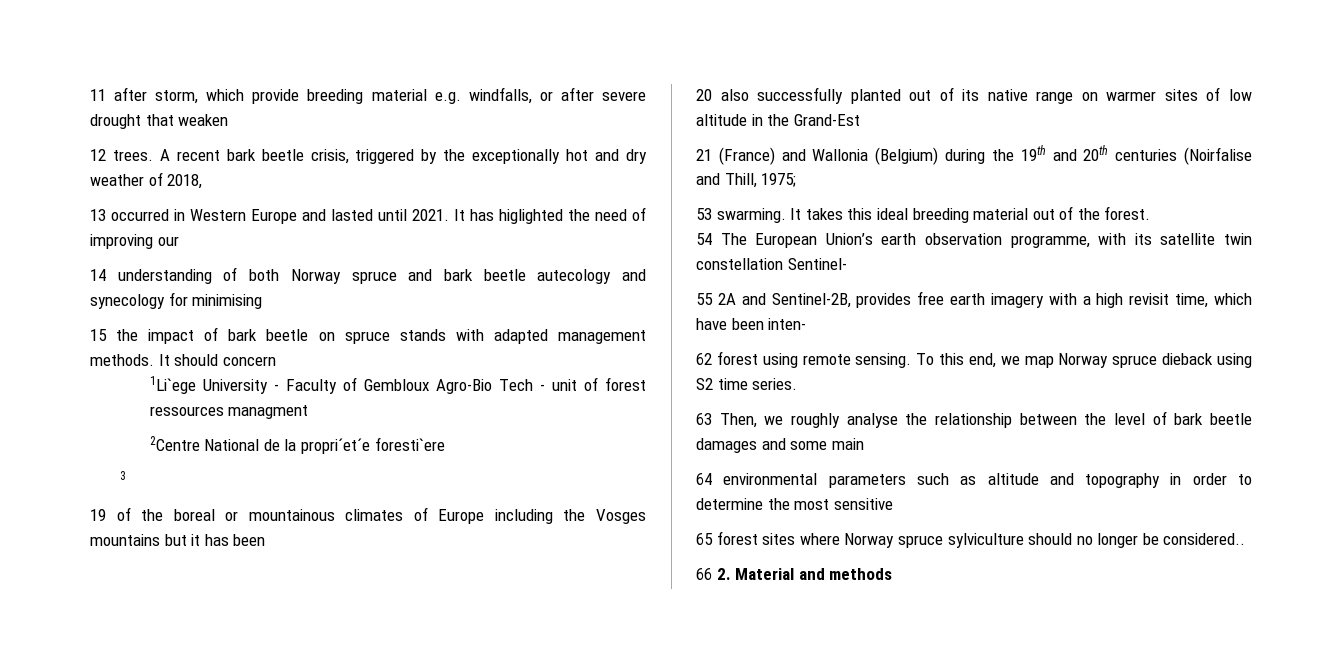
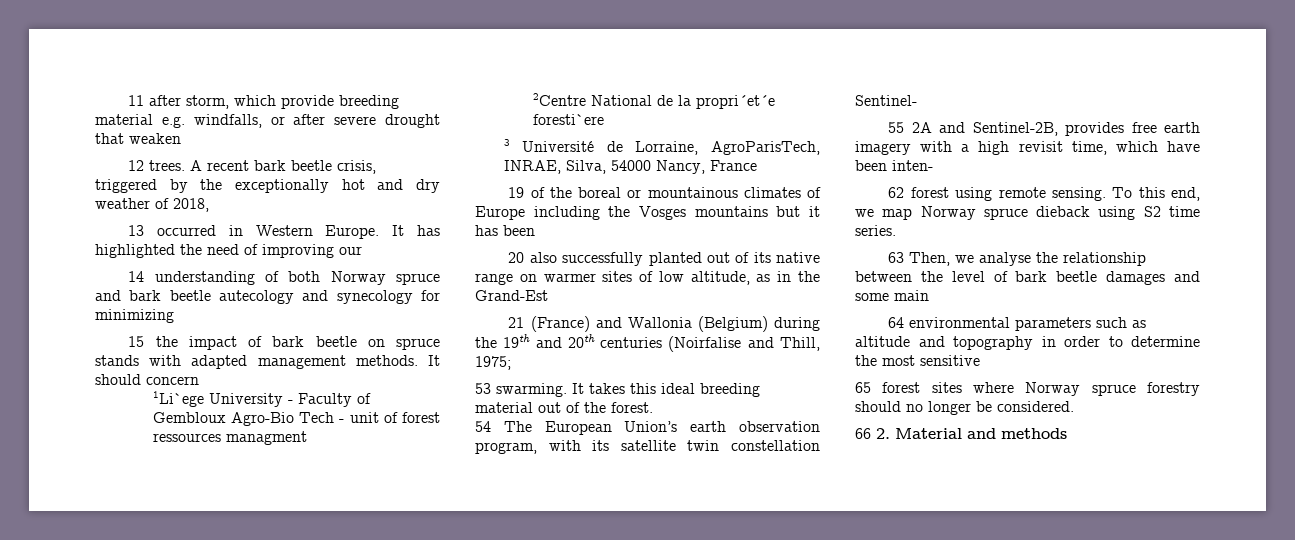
[251,209,449,224] Europe and lasted until 2021. -> [325,225,380,239] Europe.
[499,209,563,224] higlighted -> [95,244,175,258] highlighted
[192,294,263,309] minimising -> [95,309,174,323] minimizing
(126, 475) none -> [522,141,820,155] [503,160,757,174] Université de Lorraine, AgroParisTech, INRAE, Silva, 54000 Nancy, France
[696,114,747,126] altitude -> [690,271,771,285] altitude, as
[1010,235,1090,248] programme, -> [475,442,537,454] program,
[791,413,840,428] roughly -> (975, 259) none
[947,533,1024,548] sylviculture -> [1147,382,1200,396] forestry
[1163,533,1246,545] considered.. -> [997,401,1074,412] considered.

